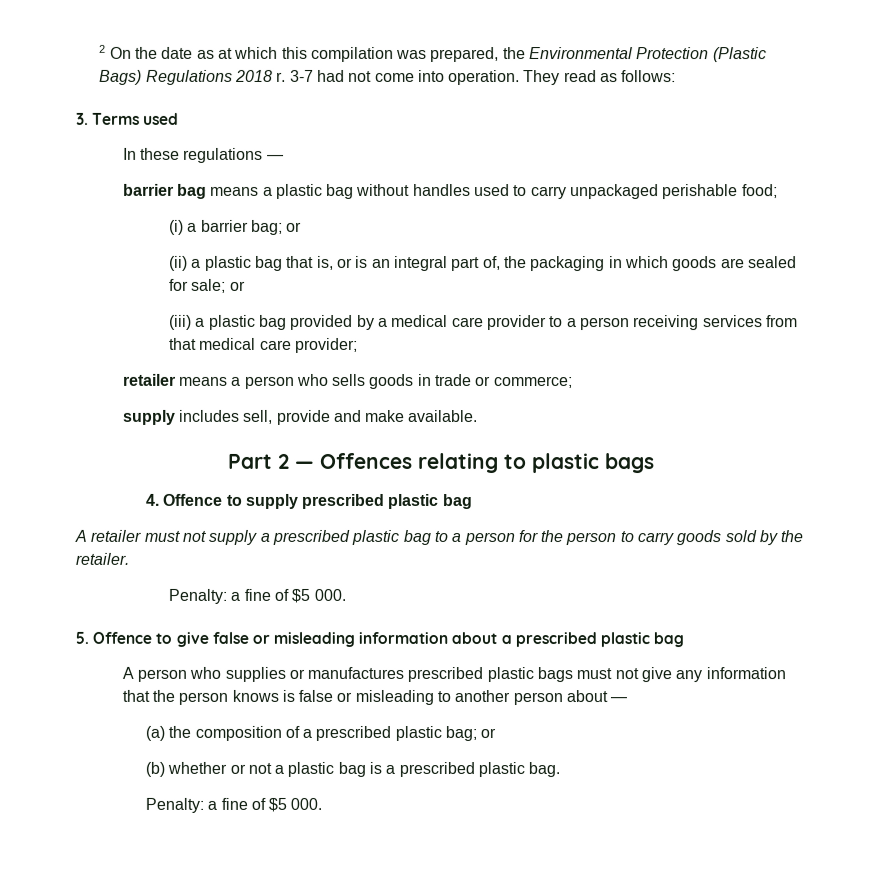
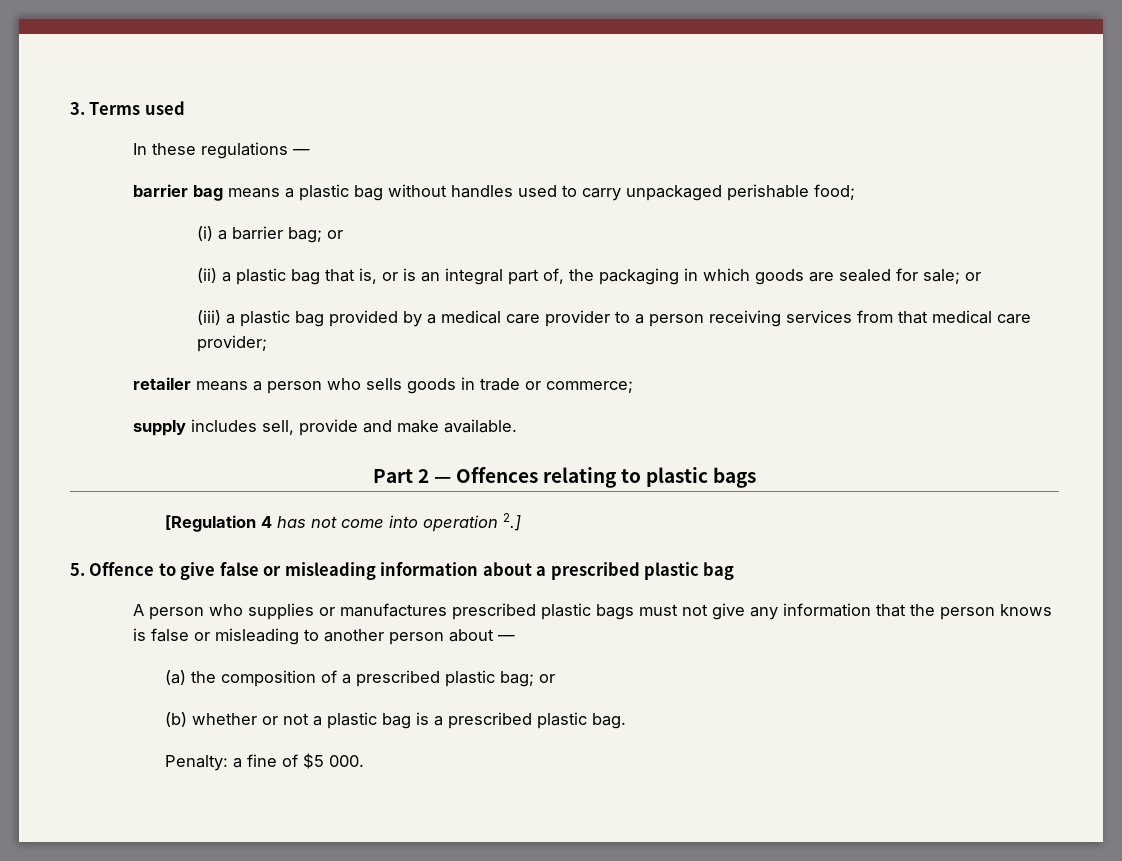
[99,44,767,63] [99,69,677,86] 2 On the date as at which this compilation was prepared, the Environmental Protection (Plastic Bags) Regulations 2018 r. 3-7 had not come into operation. They read as follows: // -> (70, 108) none
[144,493,472,510] [74,529,804,546] [75,552,129,565] [168,588,346,604] 4. Offence to supply prescribed plastic bag // A retailer must not supply a prescribed plastic bag to a person for the person to carry goods sold by the retailer. // Penalty: a fine of $5 000. -> [165,513,522,532] [Regulation 4 has not come into operation 2.]

